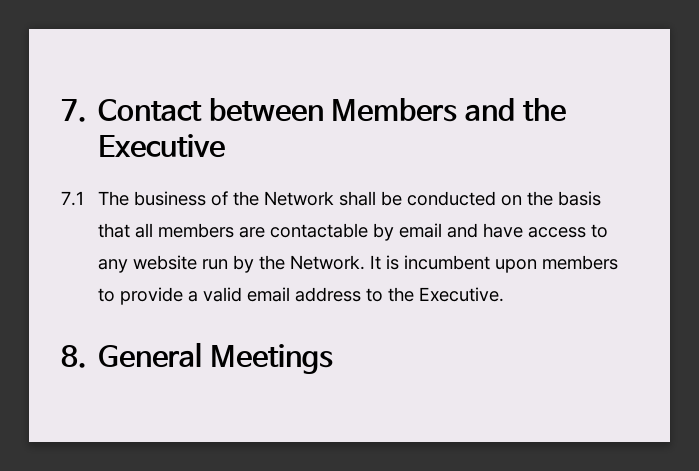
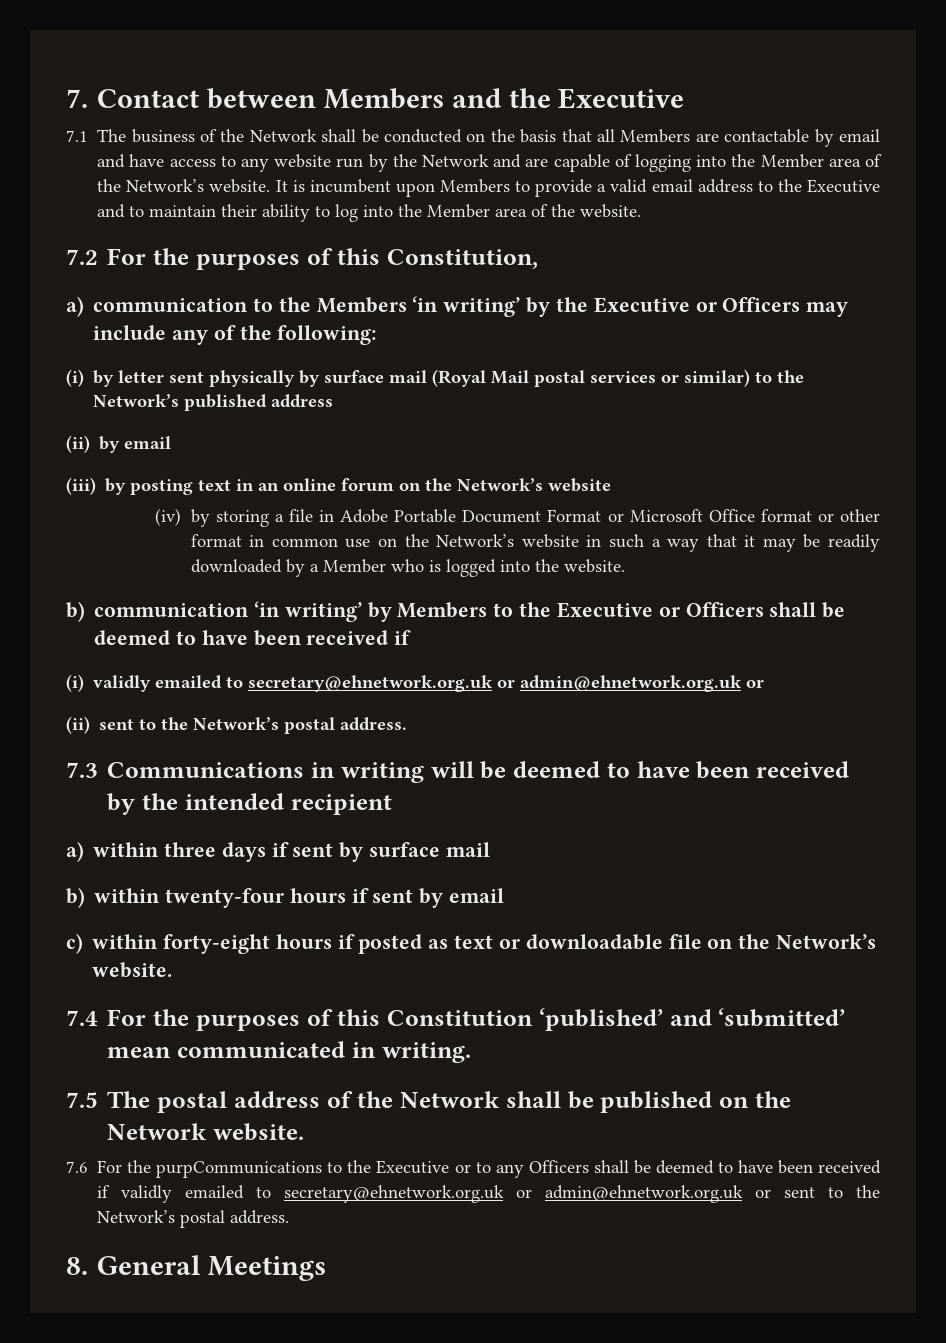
[157,223,234,238] members -> [620,129,691,143] Members
[289,255,365,270] Network. -> [422,154,882,172] [97,179,271,193] Network and are capable of logging into the Member area of the Network’s website.
[541,255,618,270] members -> [440,179,511,193] Members
[418,287,504,302] Executive. -> [807,179,880,193] [97,204,642,222] [66,248,538,270] [66,296,849,317] [93,325,378,345] [66,369,805,387] [93,394,334,411] [66,435,172,453] [66,477,612,495] [155,508,881,527] [190,534,881,552] [190,559,625,577] [66,601,846,622] [94,630,412,646] [66,674,765,692] [66,716,408,734] [66,761,849,783] [107,793,392,815] [66,841,490,862] [66,887,505,908] [66,933,876,954] [92,962,173,978] [66,1008,846,1031] [107,1041,471,1063] [66,1091,791,1113] [107,1123,304,1141] [66,1160,881,1178] [97,1185,881,1203] [97,1210,290,1228] Executive and to maintain their ability to log into the Member area of the website. // 7.2 For the purposes of this Constitution, // a) communication to the Members ‘in writing’ by the Executive or Officers may include any of the following: // (i) by letter sent physically by surface mail (Royal Mail postal services or similar) to the Network’s published address // (ii) by email // (iii) by posting text in an online forum on the Network’s website // (iv) by storing a file in Adobe Portable Document Format or Microsoft Office format or other format in common use on the Network’s website in such a way that it may be readily downloaded by a Member who is logged into the website. // b) communication ‘in writing’ by Members to the Executive or Officers shall be deemed to have been received if // (i) validly emailed to secretary@ehnetwork.org.uk or admin@ehnetwork.org.uk or // (ii) sent to the Network’s postal address. // 7.3 Communications in writing will be deemed to have been received by the intended recipient // a) within three days if sent by surface mail // b) within twenty-four hours if sent by email // c) within forty-eight hours if posted as text or downloadable file on the Network’s website. // 7.4 For the purposes of this Constitution ‘published’ and ‘submitted’ mean communicated in writing. // 7.5 The postal address of the Network shall be published on the Network website. // 7.6 For the purpCommunications to the Executive or to any Officers shall be deemed to have been received if validly emailed to secretary@ehnetwork.org.uk or admin@ehnetwork.org.uk or sent to the Network’s postal address.

